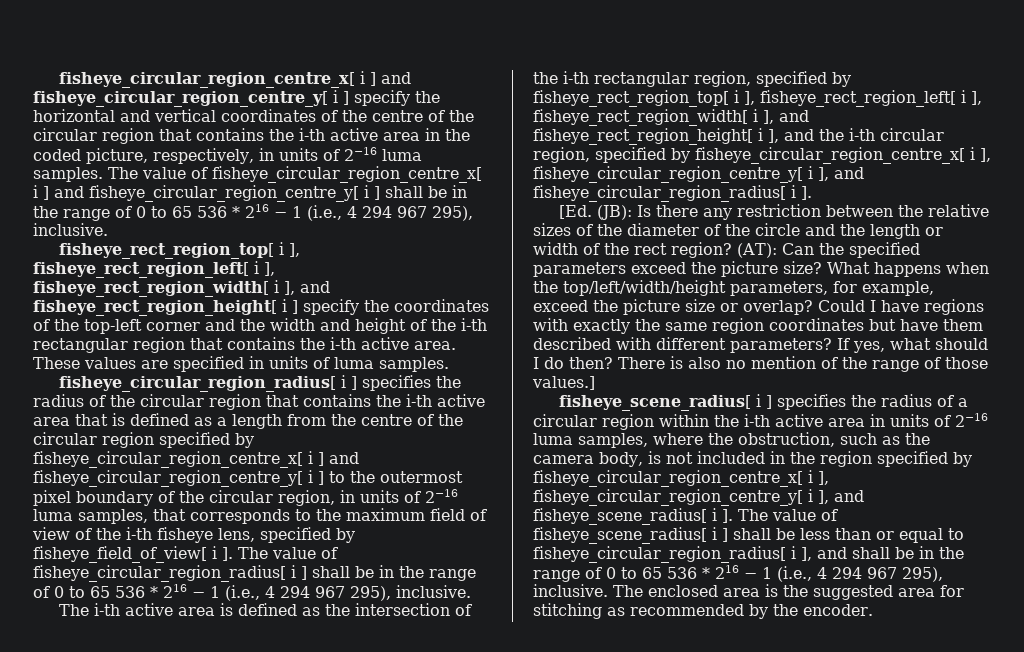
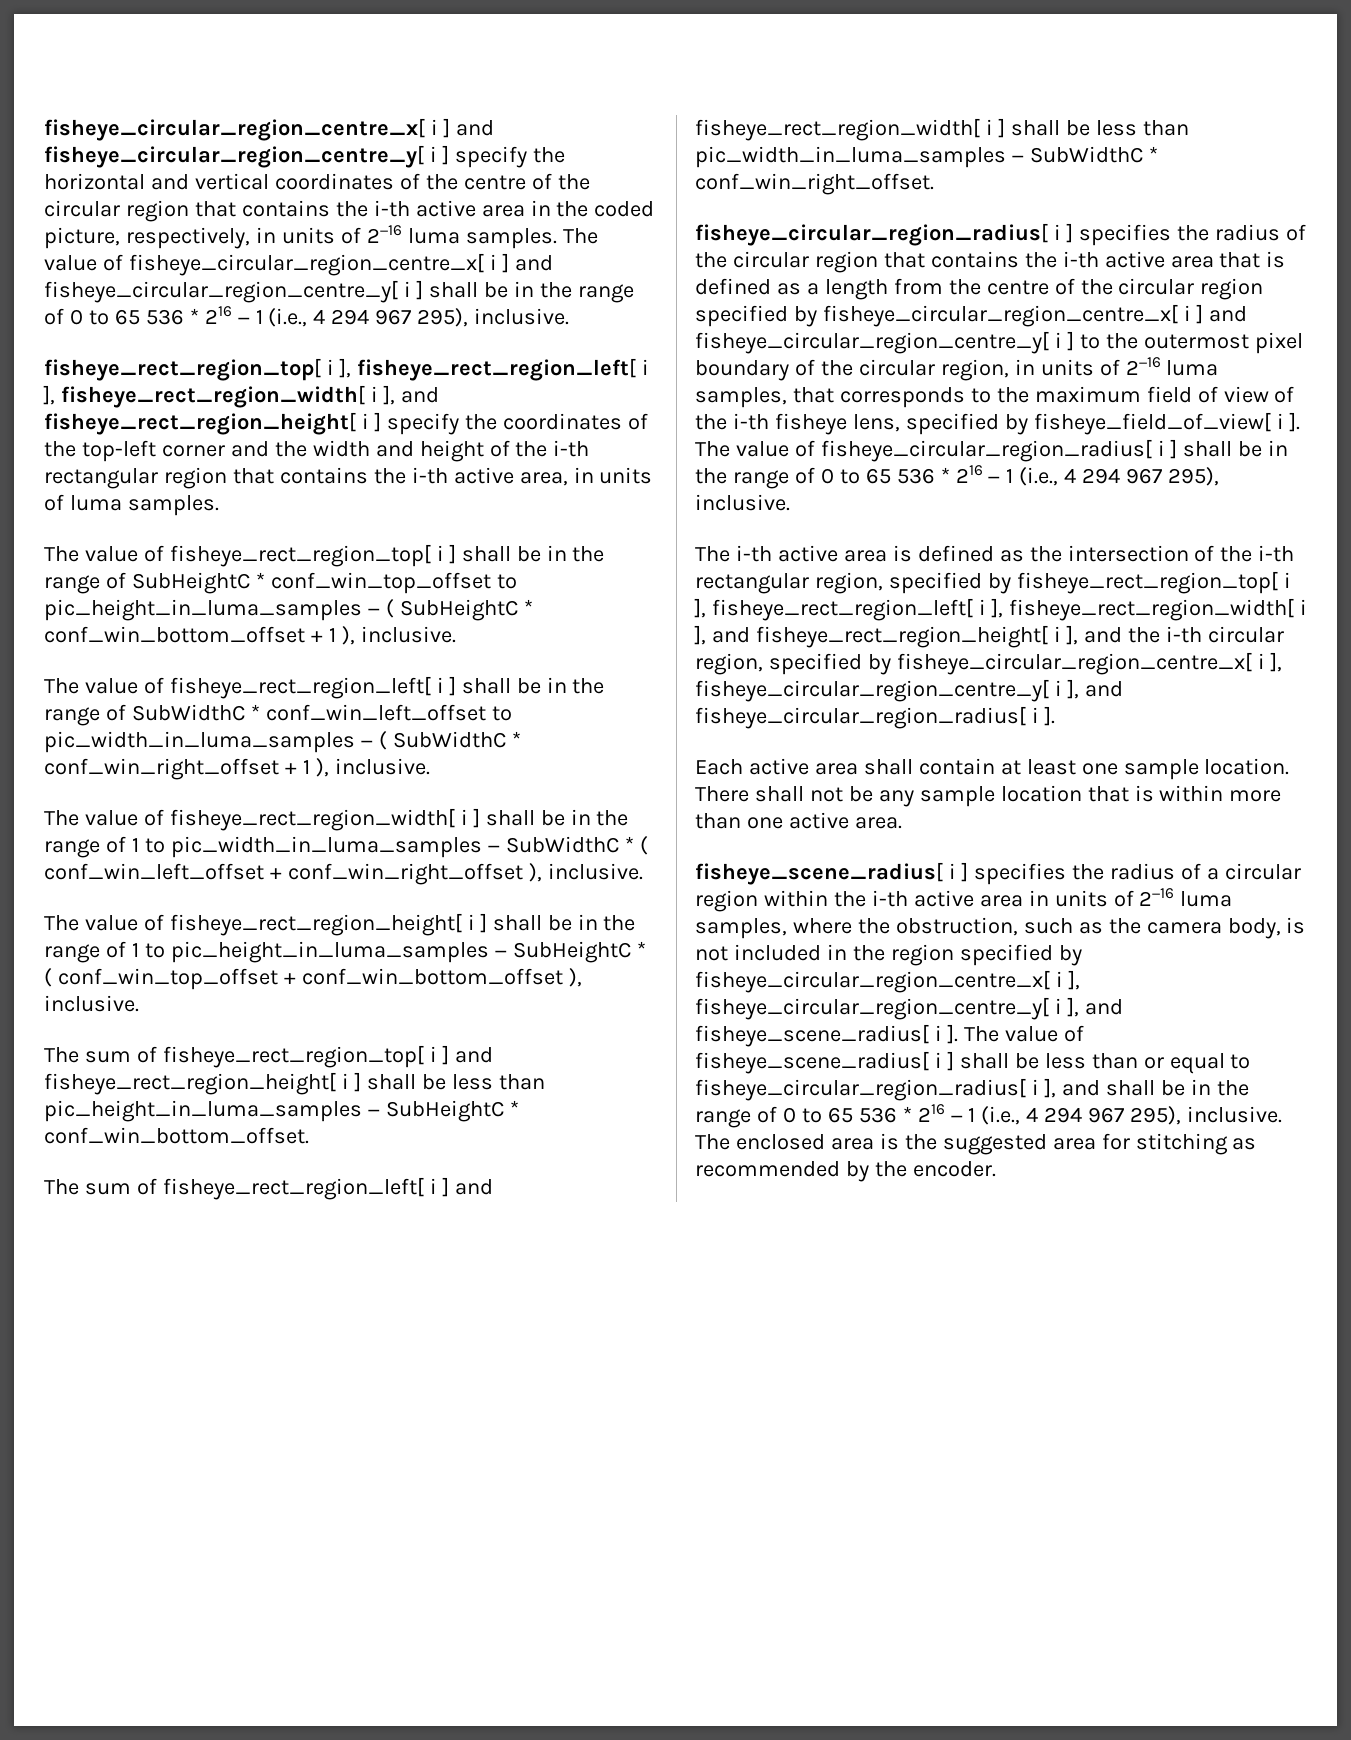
[414,341,456,350] [33,356,244,372] area. These values are specified -> [519,472,568,486] area,
(449, 364) none -> [44,544,605,567] [44,572,517,594] [44,599,533,621] [44,626,456,645] [44,676,605,699] [44,704,512,726] [44,731,521,753] [44,758,430,780] [44,808,629,831] [44,836,648,858] [44,863,643,885] [44,913,636,936] [44,941,646,963] [44,968,582,990] [44,995,139,1012] [44,1045,493,1068] [44,1072,545,1095] [44,1100,519,1122] [44,1127,309,1144] [44,1177,493,1200] [695,118,1189,141] [695,146,1158,168] [695,173,934,195] // The value of fisheye_rect_region_top[ i ] shall be in the range of SubHeightC * conf_win_top_offset to pic_height_in_luma_samples − ( SubHeightC * conf_win_bottom_offset + 1 ), inclusive. // The value of fisheye_rect_region_left[ i ] shall be in the range of SubWidthC * conf_win_left_offset to pic_width_in_luma_samples − ( SubWidthC * conf_win_right_offset + 1 ), inclusive. // The value of fisheye_rect_region_width[ i ] shall be in the range of 1 to pic_width_in_luma_samples − SubWidthC * ( conf_win_left_offset + conf_win_right_offset ), inclusive. // The value of fisheye_rect_region_height[ i ] shall be in the range of 1 to pic_height_in_luma_samples − SubHeightC * ( conf_win_top_offset + conf_win_bottom_offset ), inclusive. // The sum of fisheye_rect_region_top[ i ] and fisheye_rect_region_height[ i ] shall be less than pic_height_in_luma_samples − SubHeightC * conf_win_bottom_offset. // The sum of fisheye_rect_region_left[ i ] and fisheye_rect_region_width[ i ] shall be less than pic_width_in_luma_samples − SubWidthC * conf_win_right_offset.
[558,204,989,220] [533,223,943,239] [533,242,920,258] [533,261,989,277] [533,280,934,296] [533,299,984,315] [533,318,983,334] [533,337,988,353] [533,356,988,372] [532,376,595,390] [Ed. (JB): Is there any restriction between the relative sizes of the diameter of the circle and the length or width of the rect region? (AT): Can the specified parameters exceed the picture size? What happens when the top/left/width/height parameters, for example, exceed the picture size or overlap? Could I have regions with exactly the same region coordinates but have them described with different parameters? If yes, what should I do then? There is also no mention of the range of those values.] -> [695,758,1290,780] [695,785,1282,807] [695,812,902,829] Each active area shall contain at least one sample location. There shall not be any sample location that is within more than one active area.

